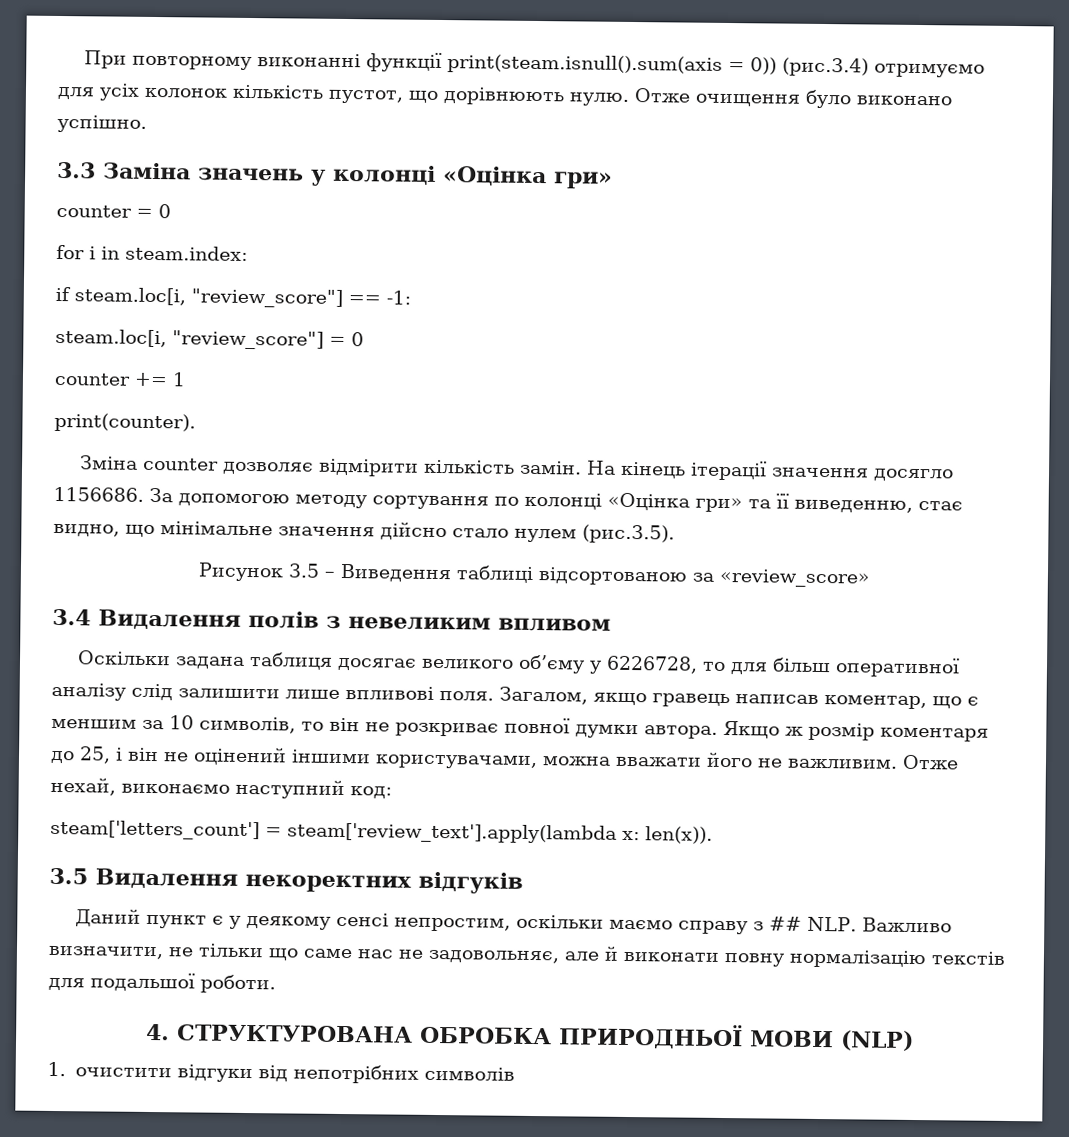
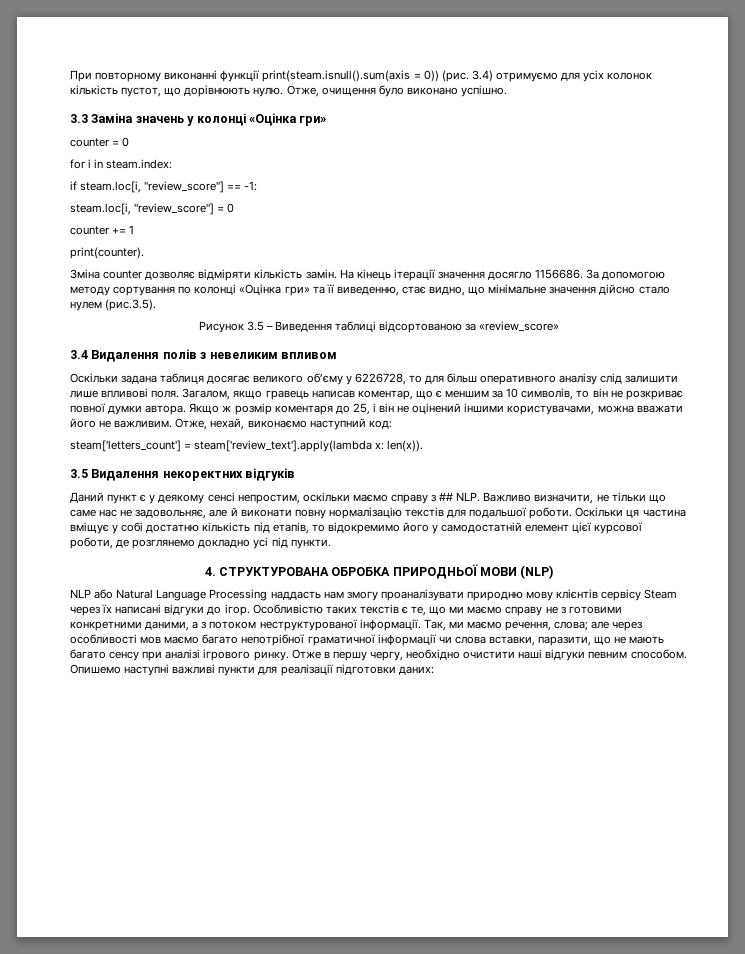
[782,57,870,77] (рис.3.4) -> [441,70,493,82] (рис. 3.4)
[634,88,691,103] Отже -> [286,85,319,97] Отже,
[318,458,420,477] відмірити -> [198,269,252,281] відміряти
[835,657,961,678] оперативної -> [480,375,557,385] оперативного
[902,754,959,770] Отже -> [175,418,208,430] Отже,
(276, 984) none -> [575,507,686,518] [70,522,644,534] [70,537,331,549] Оскільки ця частина вміщує у собі достатню кількість під етапів, то відокремимо його у самодостатній елемент цієї курсової роботи, де розглянемо докладно усі під пункти.
[47,1061,515,1084] 1. очистити відгуки від непотрібних символів -> [70,589,678,601] [70,604,622,616] [70,619,643,631] [70,634,665,646] [70,649,687,661] [70,664,434,676] NLP або Natural Language Processing наддасть нам змогу проаналізувати природню мову клієнтів сервісу Steam через їх написані відгуки до ігор. Особливістю таких текстів є те, що ми маємо справу не з готовими конкретними даними, а з потоком неструктурованої інформації. Так, ми маємо речення, слова; але через особливості мов маємо багато непотрібної граматичної інформації чи слова вставки, паразити, що не мають багато сенсу при аналізі ігрового ринку. Отже в першу чергу, необхідно очистити наші відгуки певним способом. Опишемо наступні важливі пункти для реалізації підготовки даних:

